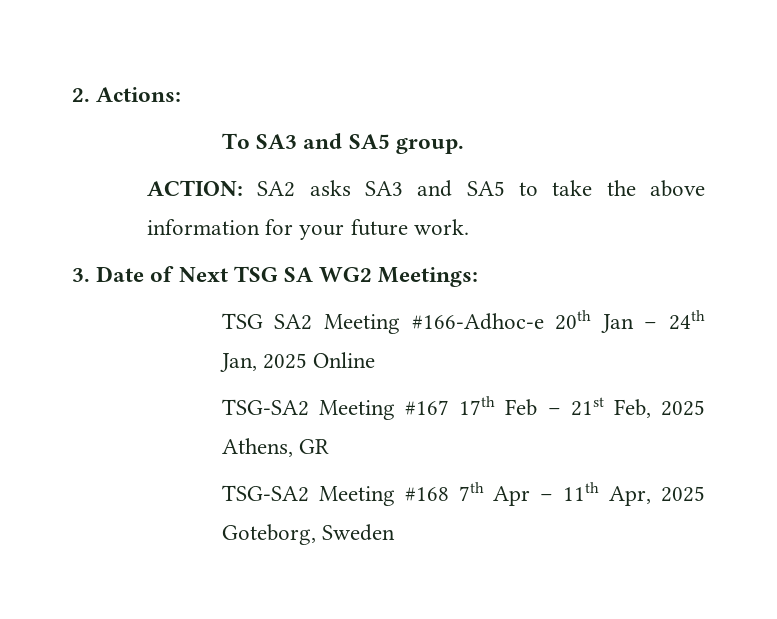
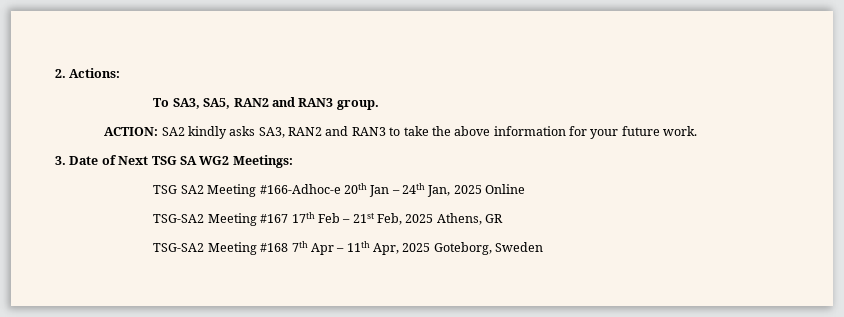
[256,133,464,154] [146,180,505,197] SA3 and SA5 group. // ACTION: SA2 asks SA3 and SA5 -> [172,97,379,110] [104,126,386,139] SA3, SA5, RAN2 and RAN3 group. // ACTION: SA2 kindly asks SA3, RAN2 and RAN3

